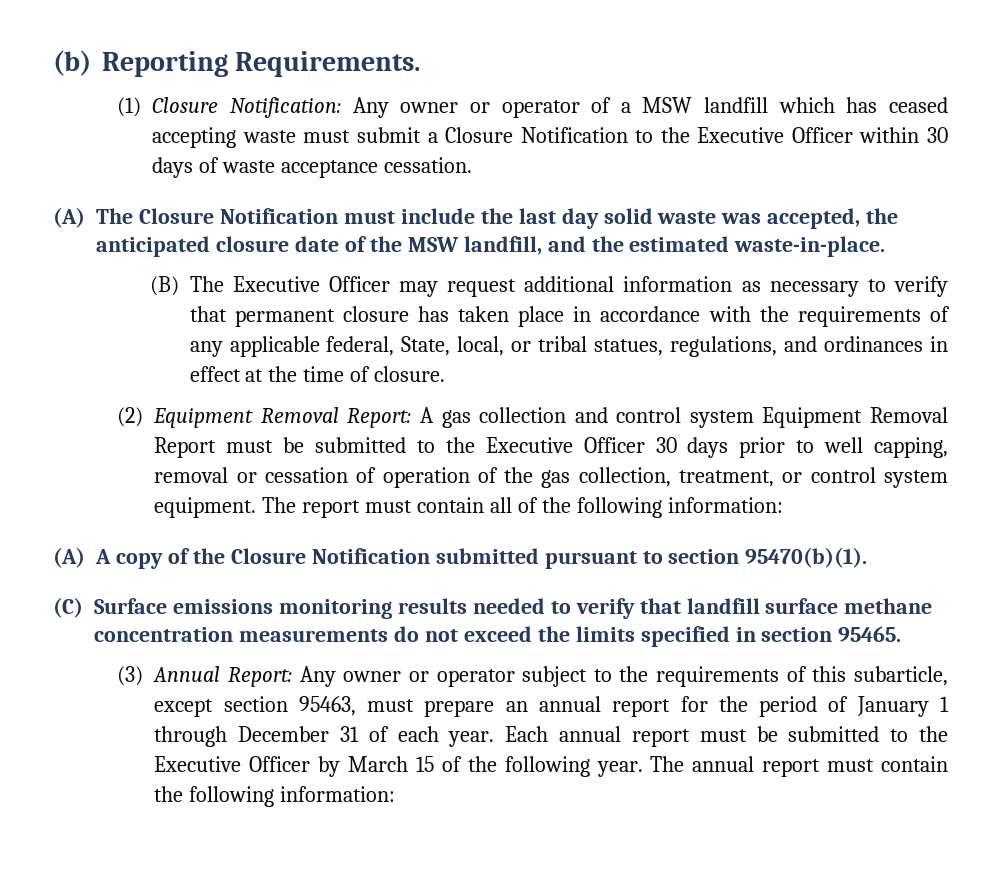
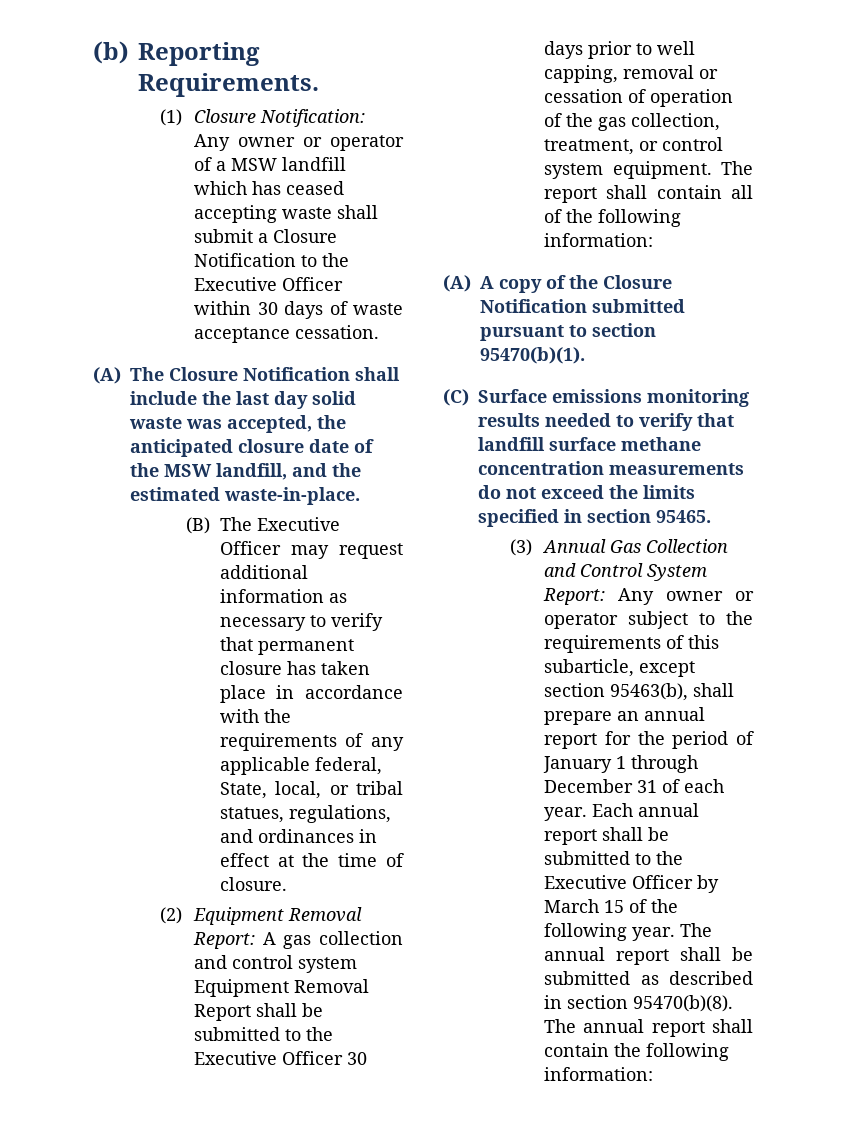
[303,130,351,143] must -> [337,205,379,219] shall
[343,211,395,224] must -> [355,367,400,381] shall
[226,440,274,453] must -> [256,1003,298,1017] shall
[365,500,413,513] must -> [606,185,648,199] shall
(221, 674) none -> [610,539,729,553] [544,563,708,581] Gas Collection and Control System
[298,696,415,716] 95463, must -> [610,683,735,701] 95463(b), shall
[699,729,747,742] must -> [602,827,644,841] shall
[827,759,875,772] must -> [680,947,753,961] [544,971,753,985] [544,995,734,1012] [544,1019,753,1037] shall be submitted as described in section 95470(b)(8). The annual report shall

